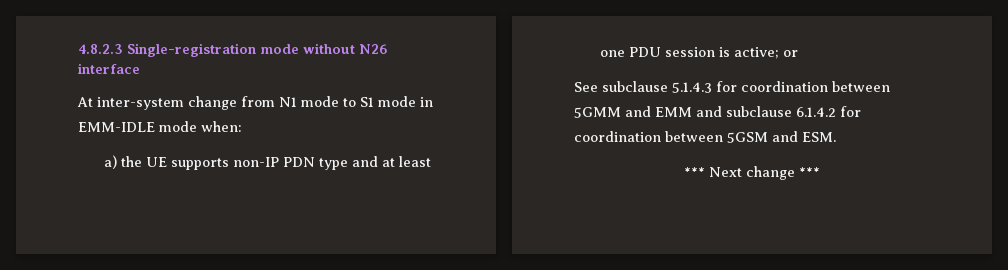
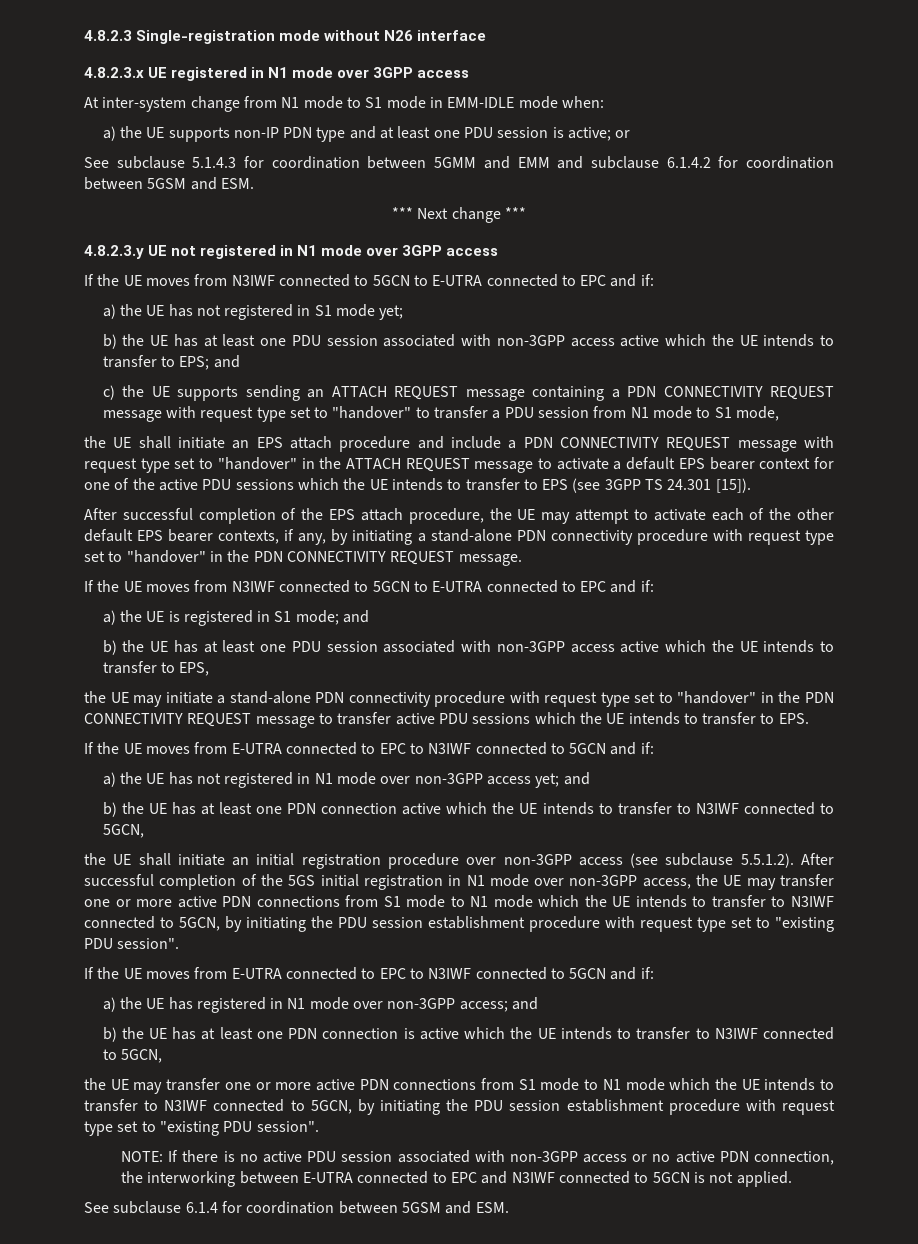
(140, 68) none -> [84,67,470,81] // 4.8.2.3.x UE registered in N1 mode over 3GPP access
(820, 172) none -> [84,245,499,259] [84,274,654,287] [102,304,404,320] [102,334,835,349] [102,355,240,370] [102,385,835,401] [102,406,779,422] [84,436,835,452] [84,457,835,473] [84,478,751,493] [84,508,835,524] [84,529,835,545] [84,550,522,566] [84,580,654,593] [102,610,370,626] [102,640,835,655] [102,661,210,676] [84,691,834,707] [84,712,809,728] [84,742,654,755] [102,772,590,788] [102,802,835,817] [102,824,144,838] [84,853,835,869] [84,874,834,890] [84,895,834,908] [84,916,834,932] [84,938,180,949] [84,967,654,980] [102,997,539,1013] [102,1027,834,1042] [102,1049,162,1063] [84,1078,835,1094] [84,1099,835,1115] [84,1121,319,1136] [121,1150,835,1165] [121,1171,792,1187] [84,1201,509,1214] // 4.8.2.3.y UE not registered in N1 mode over 3GPP access // If the UE moves from N3IWF connected to 5GCN to E-UTRA connected to EPC and if: // a) the UE has not registered in S1 mode yet; // b) the UE has at least one PDU session associated with non-3GPP access active which the UE intends to transfer to EPS; and // c) the UE supports sending an ATTACH REQUEST message containing a PDN CONNECTIVITY REQUEST message with request type set to "handover" to transfer a PDU session from N1 mode to S1 mode, // the UE shall initiate an EPS attach procedure and include a PDN CONNECTIVITY REQUEST message with request type set to "handover" in the ATTACH REQUEST message to activate a default EPS bearer context for one of the active PDU sessions which the UE intends to transfer to EPS (see 3GPP TS 24.301 [15]). // After successful completion of the EPS attach procedure, the UE may attempt to activate each of the other default EPS bearer contexts, if any, by initiating a stand-alone PDN connectivity procedure with request type set to "handover" in the PDN CONNECTIVITY REQUEST message. // If the UE moves from N3IWF connected to 5GCN to E-UTRA connected to EPC and if: // a) the UE is registered in S1 mode; and // b) the UE has at least one PDU session associated with non-3GPP access active which the UE intends to transfer to EPS, // the UE may initiate a stand-alone PDN connectivity procedure with request type set to "handover" in the PDN CONNECTIVITY REQUEST message to transfer active PDU sessions which the UE intends to transfer to EPS. // If the UE moves from E-UTRA connected to EPC to N3IWF connected to 5GCN and if: // a) the UE has not registered in N1 mode over non-3GPP access yet; and // b) the UE has at least one PDN connection active which the UE intends to transfer to N3IWF connected to 5GCN, // the UE shall initiate an initial registration procedure over non-3GPP access (see subclause 5.5.1.2). After successful completion of the 5GS initial registration in N1 mode over non-3GPP access, the UE may transfer one or more active PDN connections from S1 mode to N1 mode which the UE intends to transfer to N3IWF connected to 5GCN, by initiating the PDU session establishment procedure with request type set to "existing PDU session". // If the UE moves from E-UTRA connected to EPC to N3IWF connected to 5GCN and if: // a) the UE has registered in N1 mode over non-3GPP access; and // b) the UE has at least one PDN connection is active which the UE intends to transfer to N3IWF connected to 5GCN, // the UE may transfer one or more active PDN connections from S1 mode to N1 mode which the UE intends to transfer to N3IWF connected to 5GCN, by initiating the PDU session establishment procedure with request type set to "existing PDU session". // NOTE: If there is no active PDU session associated with non-3GPP access or no active PDN connection, the interworking between E-UTRA connected to EPC and N3IWF connected to 5GCN is not applied. // See subclause 6.1.4 for coordination between 5GSM and ESM.

